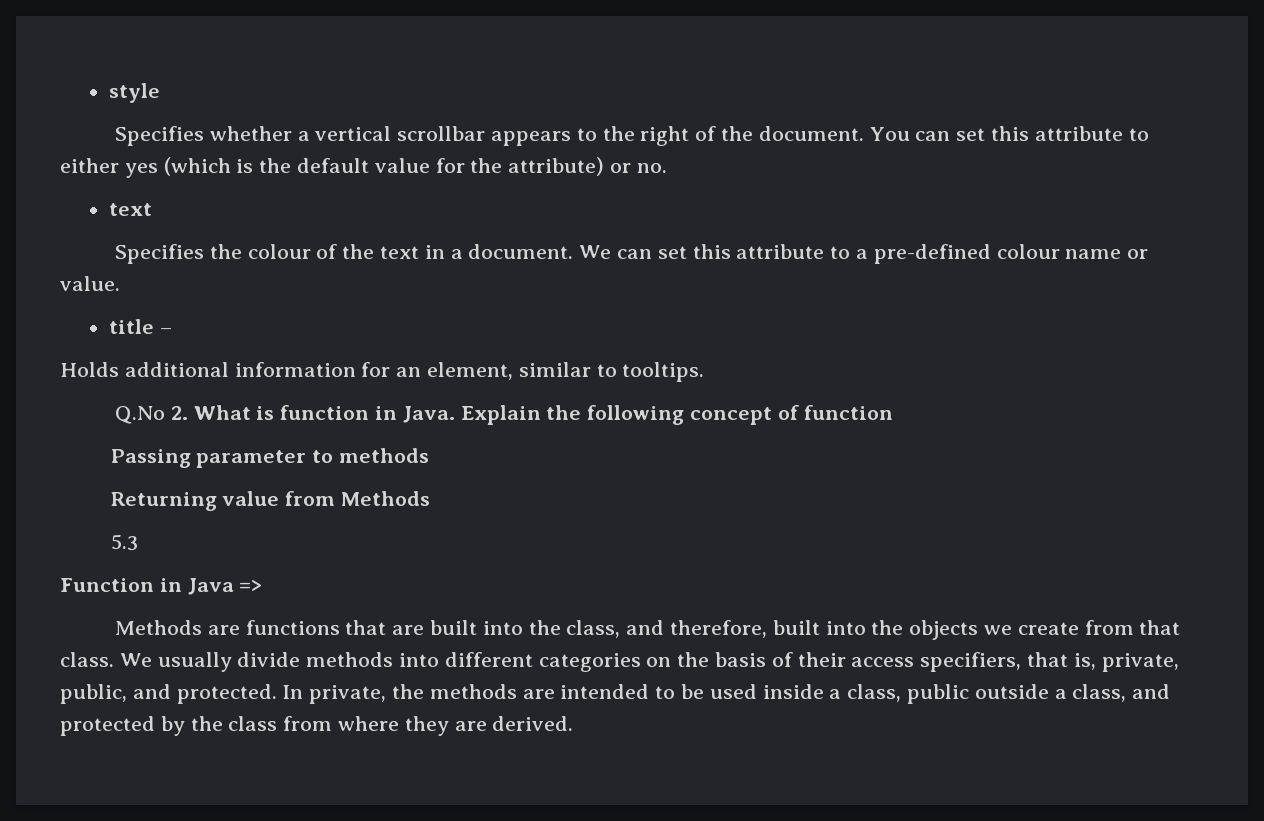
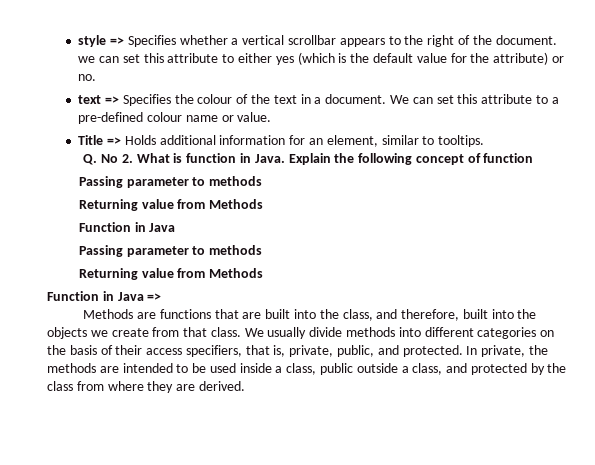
(160, 93) // -> [110,37,125,45] =>
[869,127,910,141] You -> [78,56,96,63] we
(152, 209) // -> [105,96,120,104] =>
[108,319,172,334] title – // -> [78,135,122,145] Title =>
[114,406,165,424] Q.No -> [83,154,119,165] Q. No
[110,534,138,551] 5.3 -> [78,222,176,232] [78,245,263,257] [78,268,264,280] Function in Java // Passing parameter to methods // Returning value from Methods

